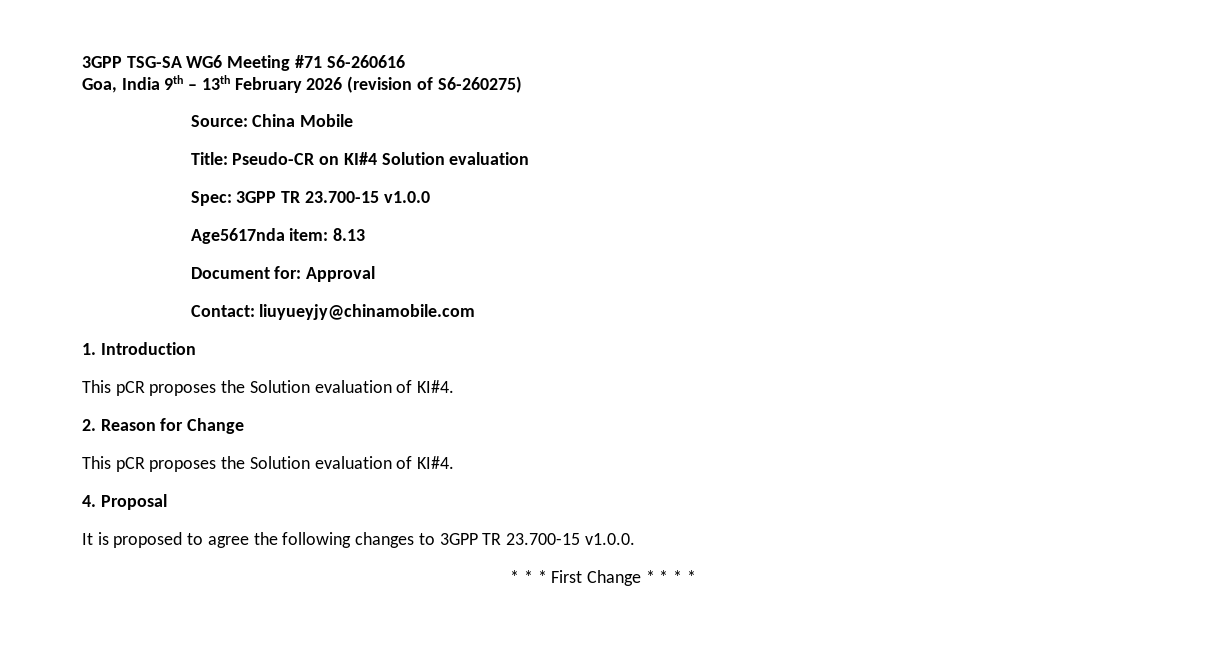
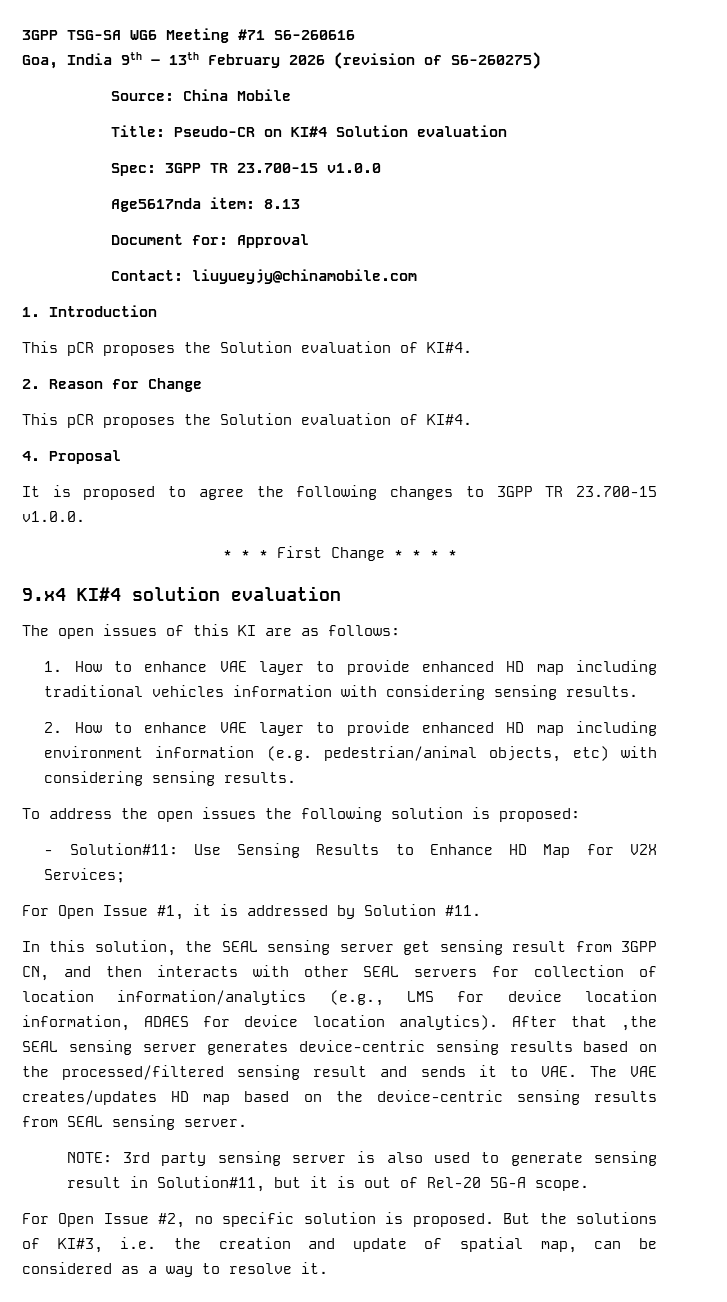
(696, 576) none -> [22,586,341,601] [22,624,400,639] [44,660,658,675] [44,685,639,700] [44,721,658,736] [44,746,658,762] [44,771,297,786] [22,807,580,822] [44,843,657,858] [44,868,126,883] [22,904,481,920] [22,940,657,956] [22,965,657,981] [22,990,657,1006] [22,1015,657,1031] [22,1040,657,1055] [22,1065,658,1080] [22,1090,657,1105] [22,1115,247,1130] [66,1151,658,1166] [66,1176,589,1192] [22,1212,657,1228] [22,1237,657,1253] [22,1262,328,1277] // 9.x4 KI#4 solution evaluation // The open issues of this KI are as follows: // 1. How to enhance VAE layer to provide enhanced HD map including traditional vehicles information with considering sensing results. // 2. How to enhance VAE layer to provide enhanced HD map including environment information (e.g. pedestrian/animal objects, etc) with considering sensing results. // To address the open issues the following solution is proposed: // - Solution#11: Use Sensing Results to Enhance HD Map for V2X Services; // For Open Issue #1, it is addressed by Solution #11. // In this solution, the SEAL sensing server get sensing result from 3GPP CN, and then interacts with other SEAL servers for collection of location information/analytics (e.g., LMS for device location information, ADAES for device location analytics). After that ,the SEAL sensing server generates device-centric sensing results based on the processed/filtered sensing result and sends it to VAE. The VAE creates/updates HD map based on the device-centric sensing results from SEAL sensing server. // NOTE: 3rd party sensing server is also used to generate sensing result in Solution#11, but it is out of Rel-20 5G-A scope. // For Open Issue #2, no specific solution is proposed. But the solutions of KI#3, i.e. the creation and update of spatial map, can be considered as a way to resolve it.

